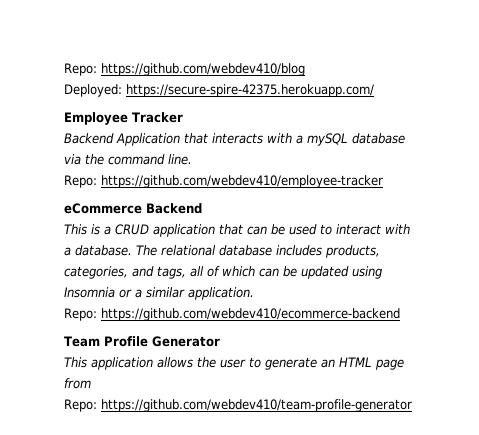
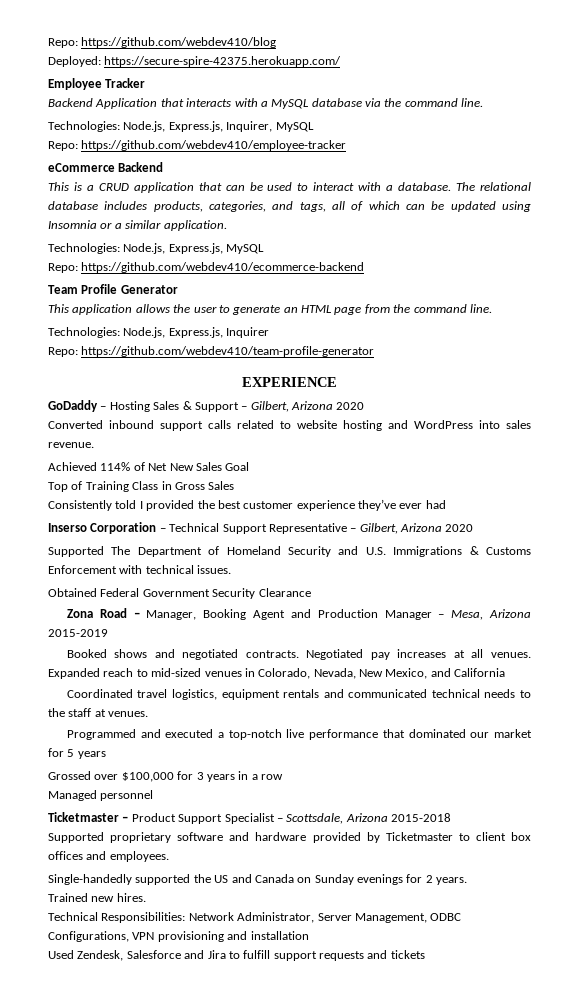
[307,133,348,146] mySQL -> [271,99,310,109] MySQL
(192, 159) none -> [48,121,314,132] // Technologies: Node.js, Express.js, Inquirer, MySQL
(254, 293) none -> [48,243,265,254] // Technologies: Node.js, Express.js, MySQL
[64,399,412,412] // Repo: https://github.com/webdev410/team-profile-generator -> [393,304,492,313] [48,327,270,338] [48,346,375,357] [242,377,337,387] [48,400,365,412] [48,420,531,431] [48,442,94,448] [48,462,250,471] [48,481,235,492] [48,499,446,511] [48,522,474,534] [48,546,531,557] [48,565,232,574] [48,588,311,599] [66,608,532,620] [48,629,108,637] [66,649,531,660] [48,668,506,679] [66,689,531,700] [48,708,149,717] [66,729,532,740] [48,748,106,759] [48,771,283,782] [48,790,154,801] [48,812,451,824] [48,832,532,843] [48,851,169,862] [48,874,468,885] [48,893,146,902] [48,912,462,923] [48,931,309,942] [48,950,425,961] the command line. // Technologies: Node.js, Express.js, Inquirer // Repo: https://github.com/webdev410/team-profile-generator // EXPERIENCE // GoDaddy – Hosting Sales & Support – Gilbert, Arizona 2020 // Converted inbound support calls related to website hosting and WordPress into sales revenue. // Achieved 114% of Net New Sales Goal // Top of Training Class in Gross Sales // Consistently told I provided the best customer experience they’ve ever had // Inserso Corporation – Technical Support Representative – Gilbert, Arizona 2020 // Supported The Department of Homeland Security and U.S. Immigrations & Customs Enforcement with technical issues. // Obtained Federal Government Security Clearance // Zona Road – Manager, Booking Agent and Production Manager – Mesa, Arizona 2015-2019 // Booked shows and negotiated contracts. Negotiated pay increases at all venues. Expanded reach to mid-sized venues in Colorado, Nevada, New Mexico, and California // Coordinated travel logistics, equipment rentals and communicated technical needs to the staff at venues. // Programmed and executed a top-notch live performance that dominated our market for 5 years // Grossed over $100,000 for 3 years in a row // Managed personnel // Ticketmaster – Product Support Specialist – Scottsdale, Arizona 2015-2018 // Supported proprietary software and hardware provided by Ticketmaster to client box offices and employees. // Single-handedly supported the US and Canada on Sunday evenings for 2 years. // Trained new hires. // Technical Responsibilities: Network Administrator, Server Management, ODBC Configurations, VPN provisioning and installation // Used Zendesk, Salesforce and Jira to fulfill support requests and tickets

